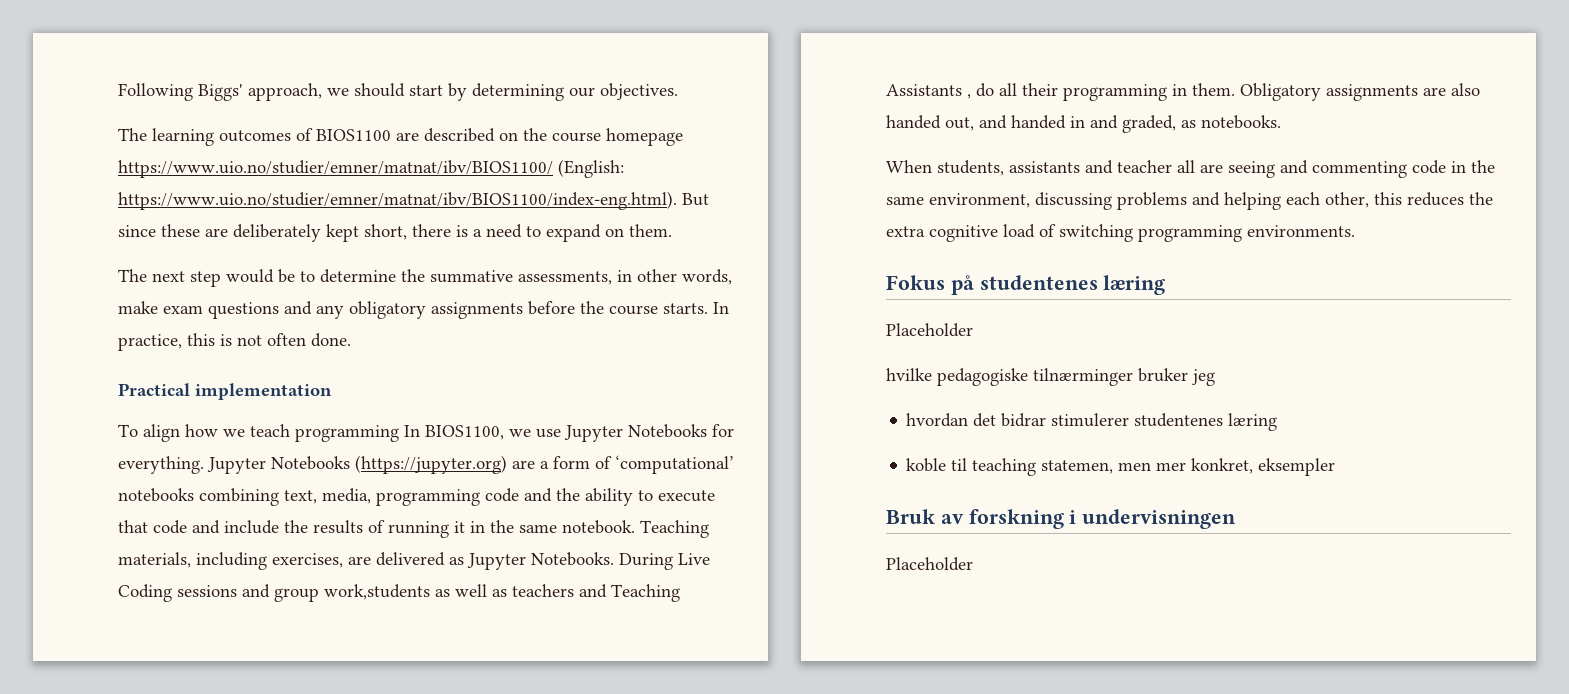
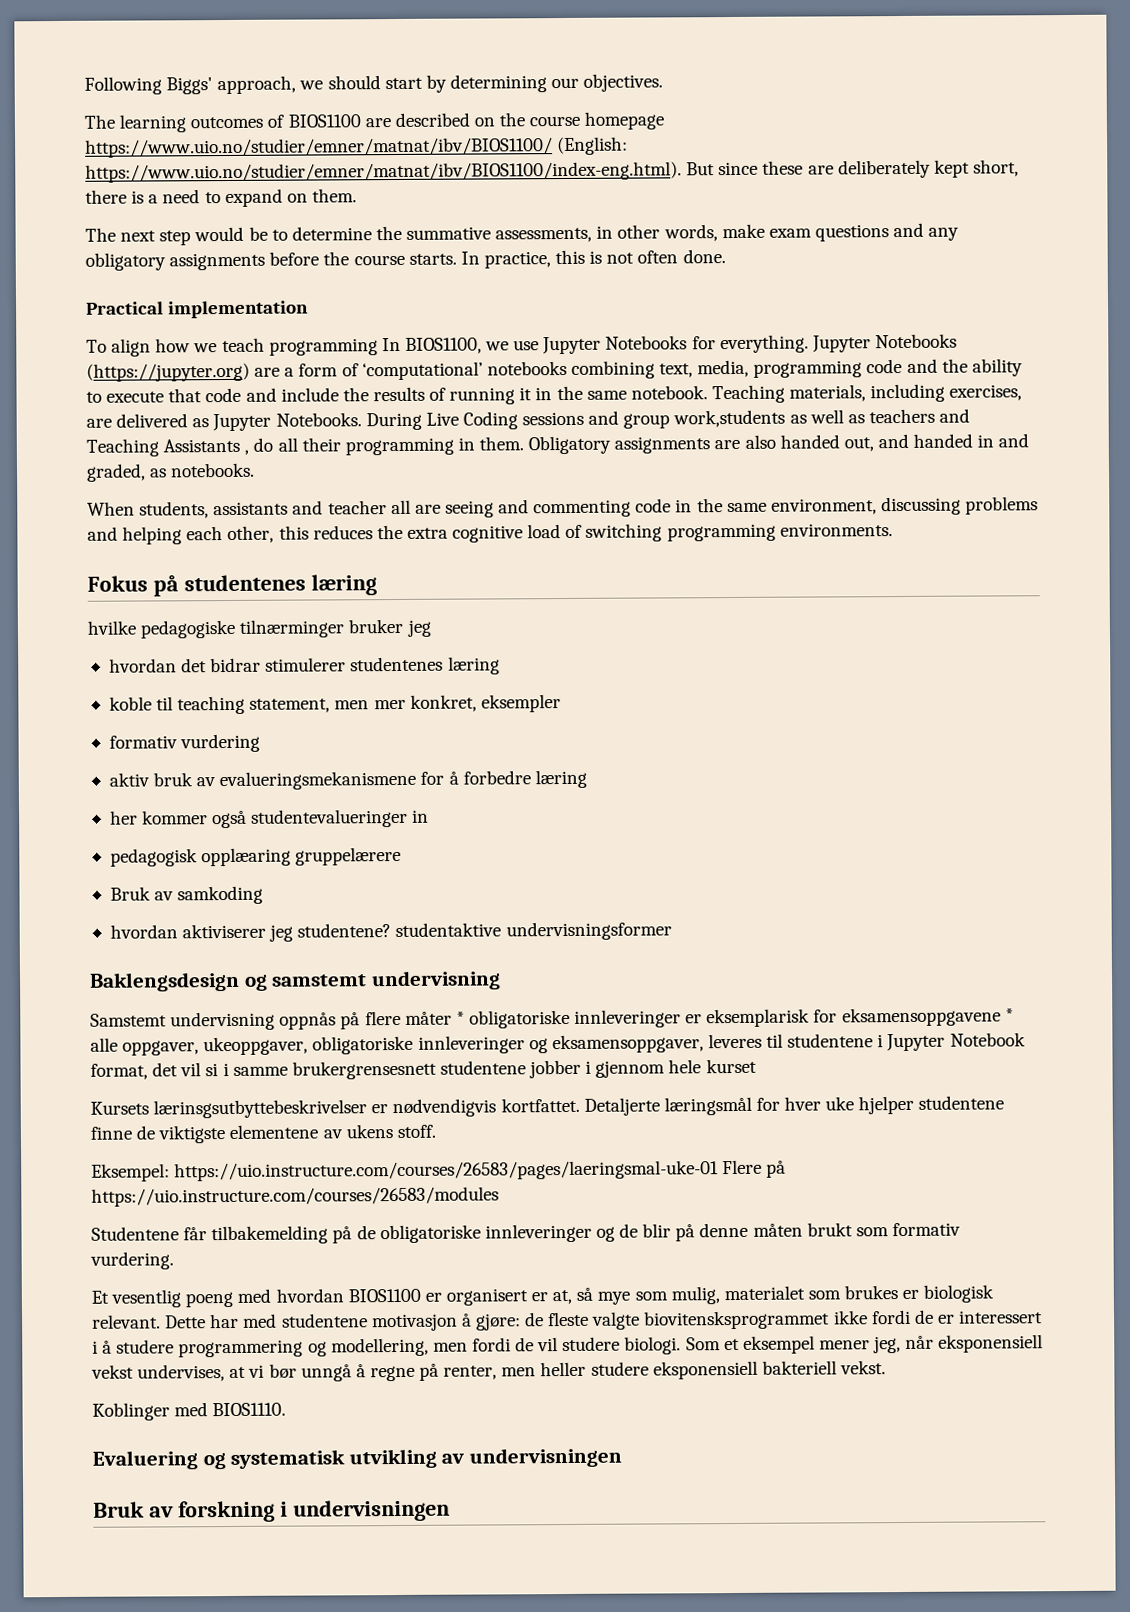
[886,323,973,337] // Placeholder -> (377, 585) none
[1041,460,1114,474] statemen, -> [249,698,331,713] statement,
(1336, 467) none -> [108,733,261,753] [108,769,587,791] [109,808,430,829] [109,846,402,867] [109,885,264,905] [109,921,672,942] [89,970,501,992] [90,1007,1014,1031] [90,1032,1026,1056] [90,1058,757,1080] [90,1095,1005,1119] [90,1124,436,1144] [91,1159,787,1182] [91,1186,499,1207] [91,1222,961,1245] [90,1251,174,1270] [91,1284,995,1308] [92,1309,1044,1332] [92,1334,1044,1358] [91,1360,886,1382] [92,1402,287,1421] [92,1447,622,1470] // formativ vurdering // aktiv bruk av evalueringsmekanismene for å forbedre læring // her kommer også studentevalueringer in // pedagogisk opplæaring gruppelærere // Bruk av samkoding // hvordan aktiviserer jeg studentene? studentaktive undervisningsformer // Baklengsdesign og samstemt undervisning // Samstemt undervisning oppnås på flere måter * obligatoriske innleveringer er eksemplarisk for eksamensoppgavene * alle oppgaver, ukeoppgaver, obligatoriske innleveringer og eksamensoppgaver, leveres til studentene i Jupyter Notebook format, det vil si i samme brukergrensesnett studentene jobber i gjennom hele kurset // Kursets lærinsgsutbyttebeskrivelser er nødvendigvis kortfattet. Detaljerte læringsmål for hver uke hjelper studentene finne de viktigste elementene av ukens stoff. // Eksempel: https://uio.instructure.com/courses/26583/pages/laeringsmal-uke-01 Flere på https://uio.instructure.com/courses/26583/modules // Studentene får tilbakemelding på de obligatoriske innleveringer og de blir på denne måten brukt som formativ vurdering. // Et vesentlig poeng med hvordan BIOS1100 er organisert er at, så mye som mulig, materialet som brukes er biologisk relevant. Dette har med studentene motivasjon å gjøre: de fleste valgte biovitensksprogrammet ikke fordi de er interessert i å studere programmering og modellering, men fordi de vil studere biologi. Som et eksempel mener jeg, når eksponensiell vekst undervises, at vi bør unngå å regne på renter, men heller studere eksponensiell bakteriell vekst. // Koblinger med BIOS1110. // Evaluering og systematisk utvikling av undervisningen
[886,557,973,571] // Placeholder -> (450, 1510) none

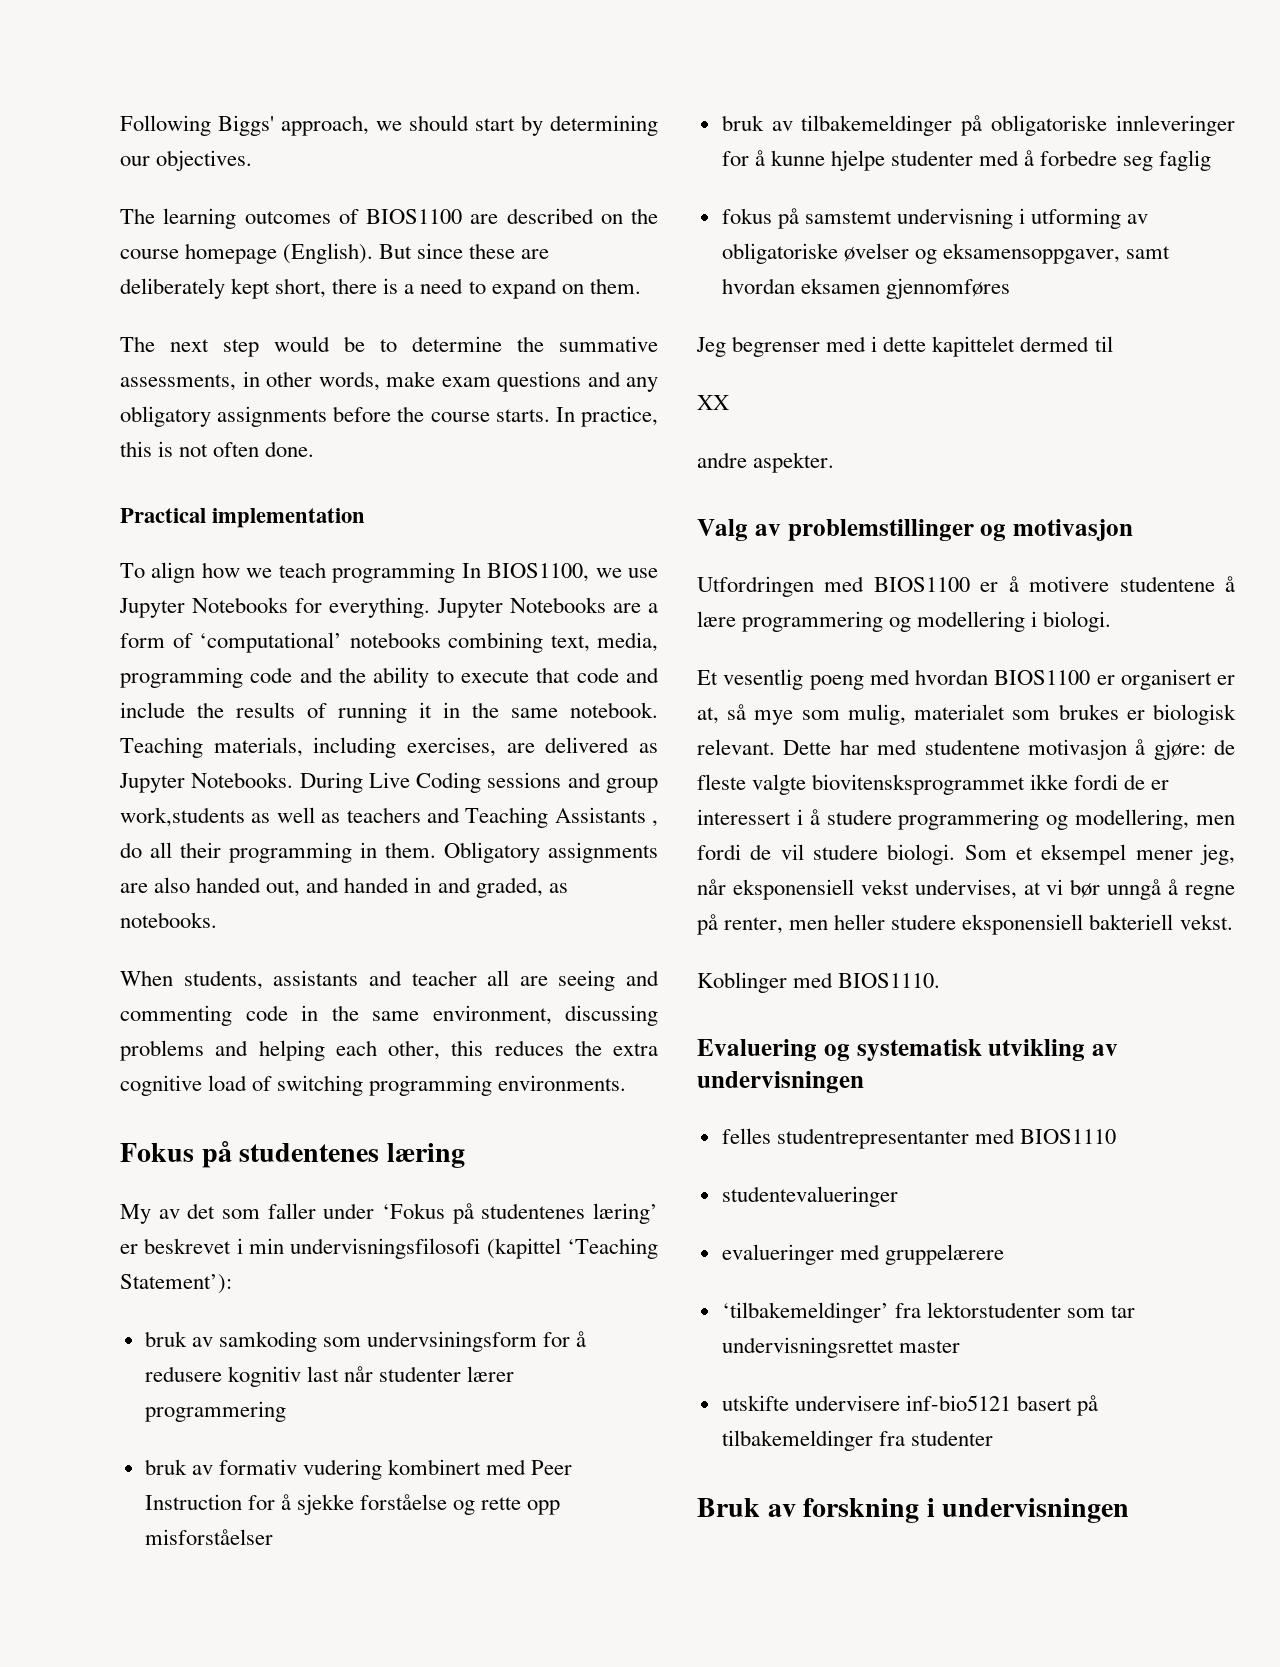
[85,136,629,158] [85,161,682,183] https://www.uio.no/studier/emner/matnat/ibv/BIOS1100/ (English: https://www.uio.no/studier/emner/matnat/ibv/BIOS1100/index-eng.html). -> [283,243,374,264] (English).
[86,362,250,382] (https://jupyter.org) -> (606, 605) none
[87,618,431,639] [108,656,500,675] [108,694,561,715] [108,733,261,753] [108,769,587,791] [109,808,430,829] [109,846,402,867] [109,885,264,905] [109,921,672,942] [89,970,501,992] [90,1007,1014,1031] [90,1032,1026,1056] [90,1058,757,1080] [90,1095,1005,1119] [90,1124,436,1144] [91,1159,787,1182] [91,1186,499,1207] [91,1222,961,1245] [90,1251,174,1270] hvilke pedagogiske tilnærminger bruker jeg // hvordan det bidrar stimulerer studentenes læring // koble til teaching statement, men mer konkret, eksempler // formativ vurdering // aktiv bruk av evalueringsmekanismene for å forbedre læring // her kommer også studentevalueringer in // pedagogisk opplæaring gruppelærere // Bruk av samkoding // hvordan aktiviserer jeg studentene? studentaktive undervisningsformer // Baklengsdesign og samstemt undervisning // Samstemt undervisning oppnås på flere måter * obligatoriske innleveringer er eksemplarisk for eksamensoppgavene * alle oppgaver, ukeoppgaver, obligatoriske innleveringer og eksamensoppgaver, leveres til studentene i Jupyter Notebook format, det vil si i samme brukergrensesnett studentene jobber i gjennom hele kurset // Kursets lærinsgsutbyttebeskrivelser er nødvendigvis kortfattet. Detaljerte læringsmål for hver uke hjelper studentene finne de viktigste elementene av ukens stoff. // Eksempel: https://uio.instructure.com/courses/26583/pages/laeringsmal-uke-01 Flere på https://uio.instructure.com/courses/26583/modules // Studentene får tilbakemelding på de obligatoriske innleveringer og de blir på denne måten brukt som formativ vurdering. -> [120,1203,658,1224] [120,1238,658,1259] [120,1274,232,1294] [144,1331,587,1352] [144,1366,515,1387] [144,1401,286,1422] [144,1459,573,1480] [144,1494,561,1515] [144,1529,273,1545] [721,115,1235,136] [721,150,1212,171] [721,208,1149,229] [721,243,1171,264] [721,278,1010,299] [696,336,1113,357] [697,395,729,410] [697,452,835,473] [697,519,1133,541] [697,576,1235,597] [697,611,1112,632] My av det som faller under ‘Fokus på studentenes læring’ er beskrevet i min undervisningsfilosofi (kapittel ‘Teaching Statement’): // bruk av samkoding som undervsiningsform for å redusere kognitiv last når studenter lærer programmering // bruk av formativ vudering kombinert med Peer Instruction for å sjekke forståelse og rette opp misforståelser // bruk av tilbakemeldinger på obligatoriske innleveringer for å kunne hjelpe studenter med å forbedre seg faglig // fokus på samstemt undervisning i utforming av obligatoriske øvelser og eksamensoppgaver, samt hvordan eksamen gjennomføres // Jeg begrenser med i dette kapittelet dermed til // XX // andre aspekter. // Valg av problemstillinger og motivasjon // Utfordringen med BIOS1100 er å motivere studentene å lære programmering og modellering i biologi.
(622, 1457) none -> [721,1128,1116,1149] [721,1186,898,1207] [721,1244,1004,1265] [721,1302,1136,1323] [721,1337,960,1358] [721,1395,1099,1416] [721,1430,993,1451] // felles studentrepresentanter med BIOS1110 // studentevalueringer // evalueringer med gruppelærere // ‘tilbakemeldinger’ fra lektorstudenter som tar undervisningsrettet master // utskifte undervisere inf-bio5121 basert på tilbakemeldinger fra studenter

